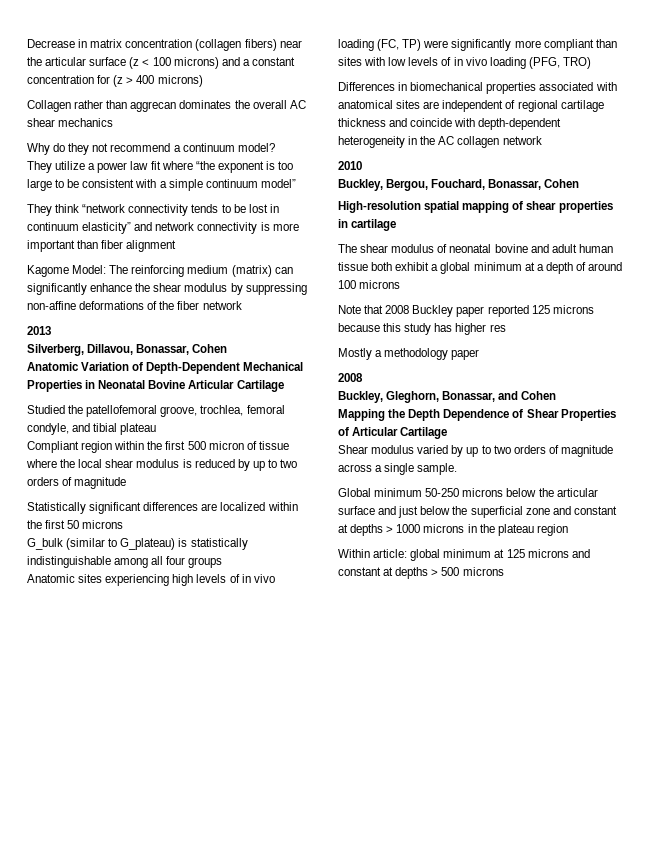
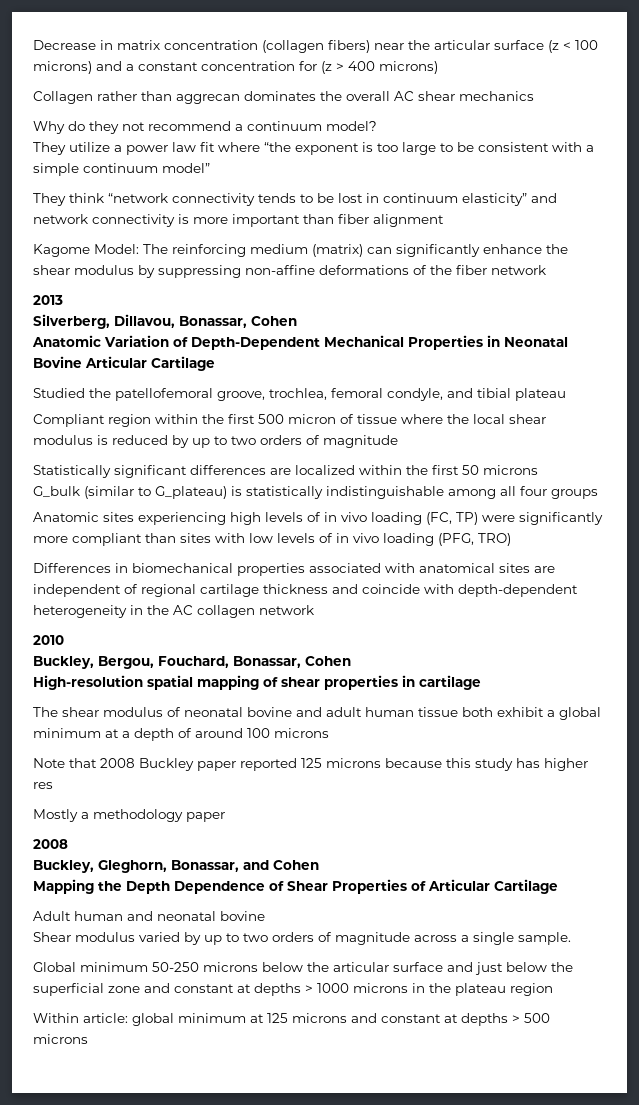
(448, 433) none -> [33,911,265,921] // Adult human and neonatal bovine

